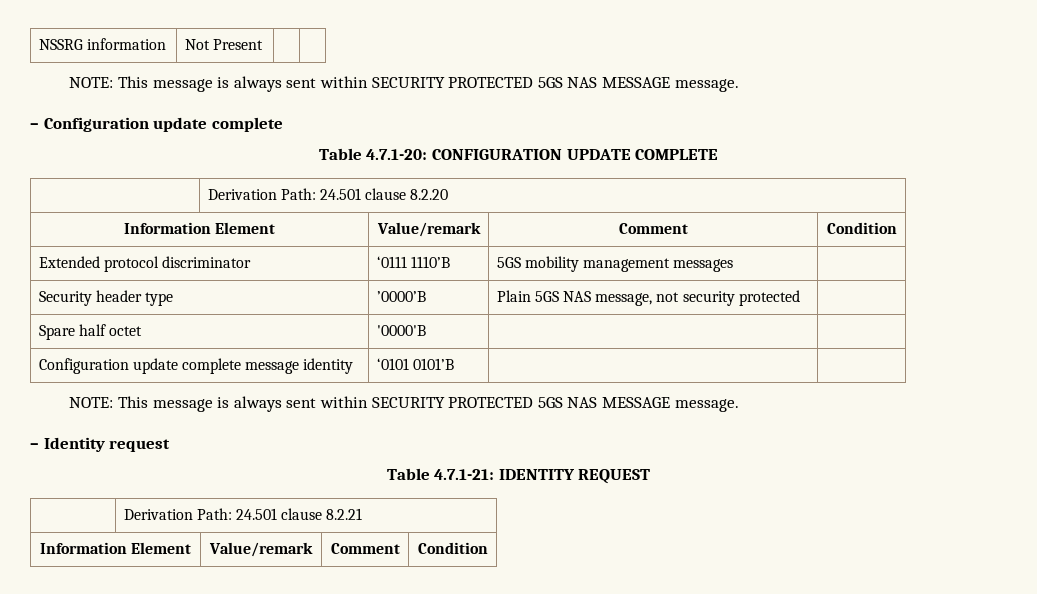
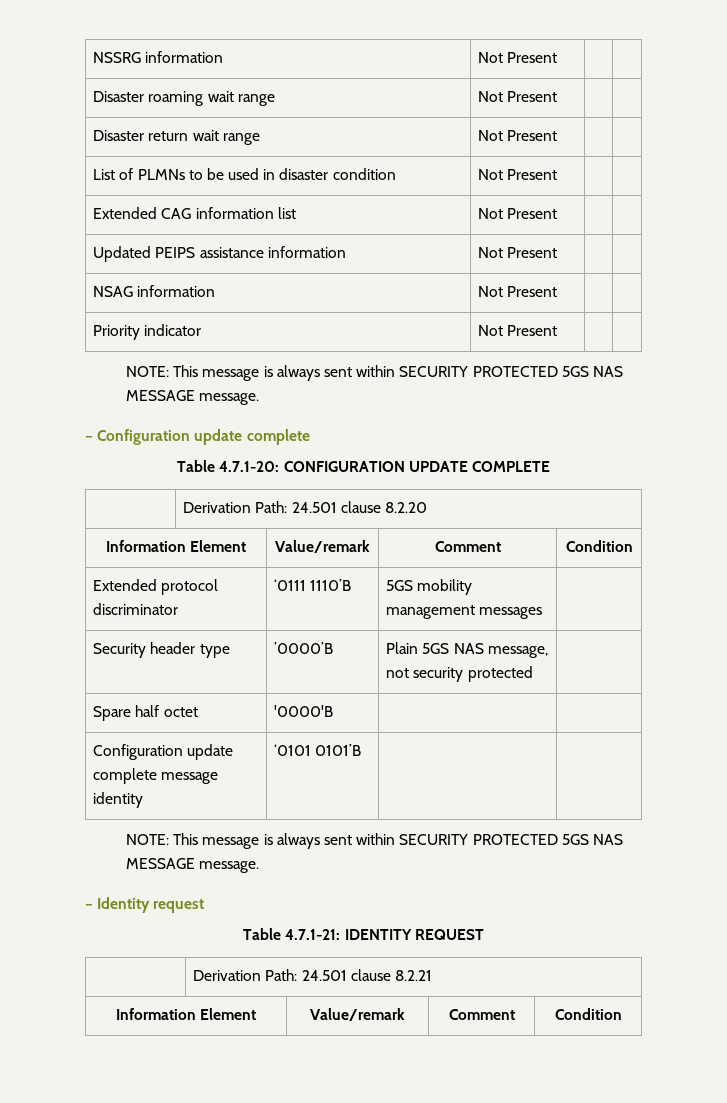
(263, 44) none -> [93,91,275,106] [478,91,558,102] [93,130,260,145] [478,130,558,141] [93,168,396,180] [478,169,558,180] [93,207,296,219] [478,208,558,219] [93,246,346,262] [478,247,558,258] [93,285,216,297] [478,286,558,297] [93,324,202,340] [478,325,558,336] // Disaster roaming wait range | Not Present | | // Disaster return wait range | Not Present | | // List of PLMNs to be used in disaster condition | Not Present | | // Extended CAG information list | Not Present | | // Updated PEIPS assistance information | Not Present | | // NSAG information | Not Present | | // Priority indicator | Not Present | |

